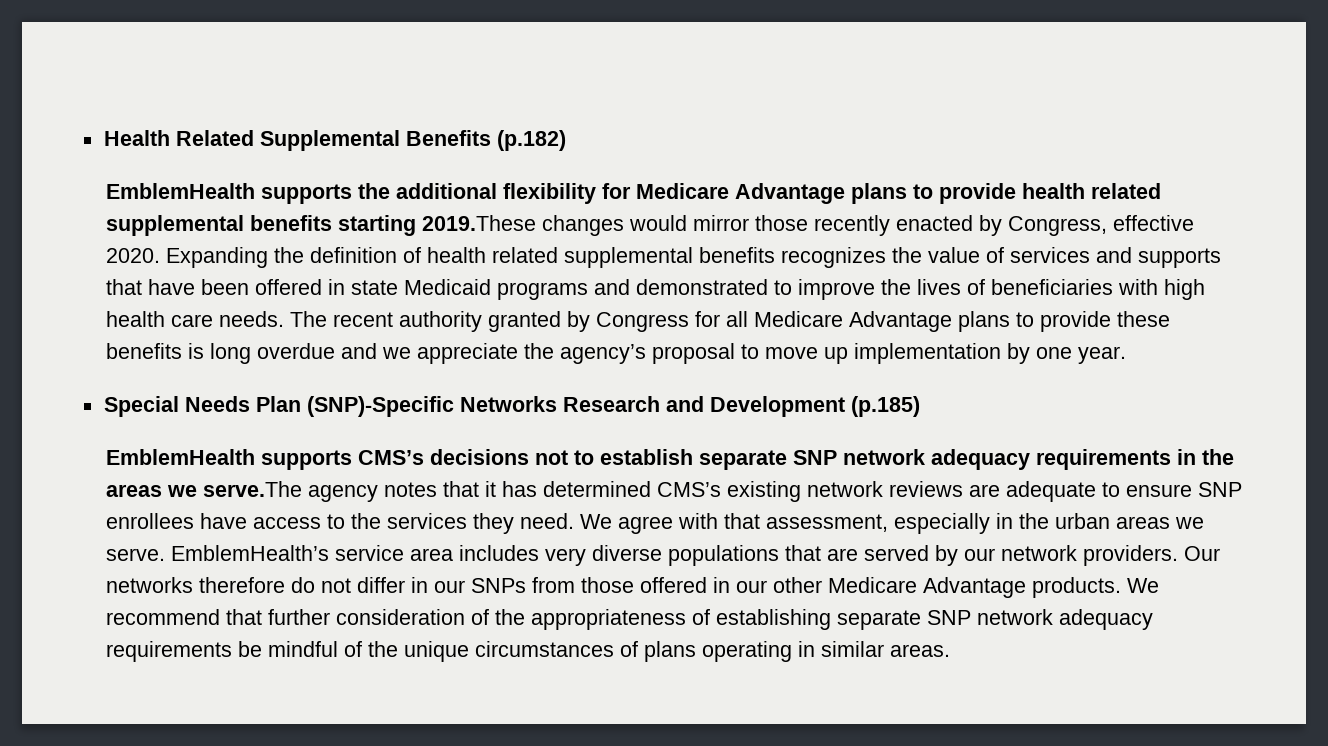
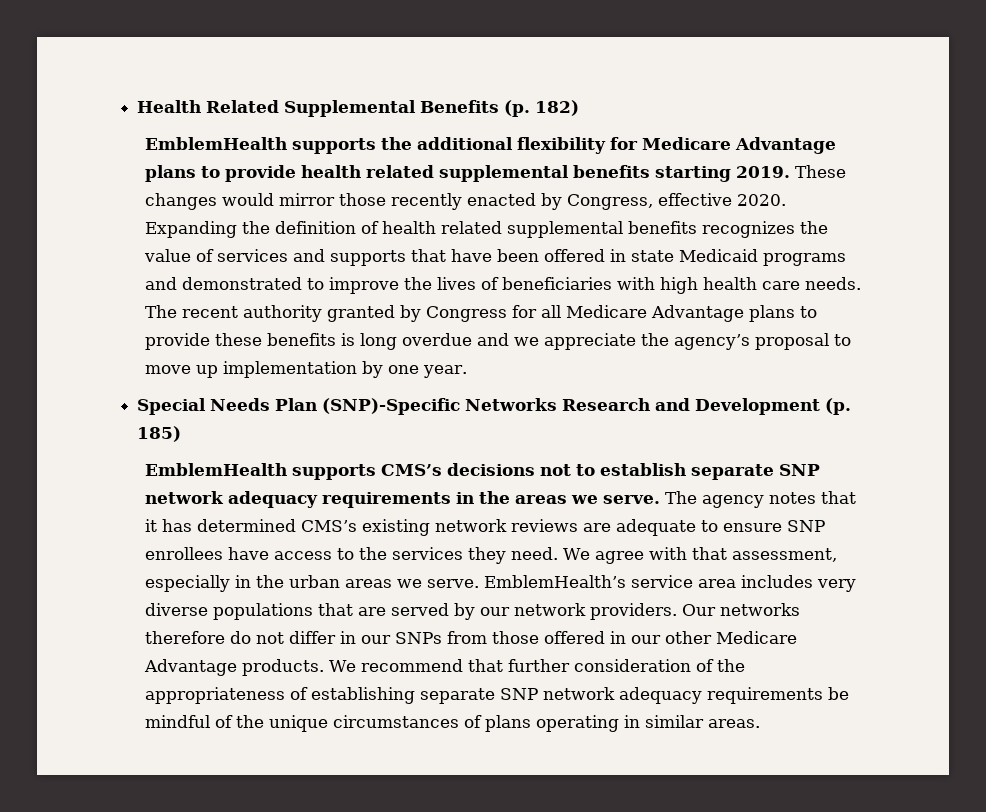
[496,130,566,151] (p.182) -> [504,100,580,117] (p. 182)
[422,215,537,231] 2019.These -> [735,165,846,178] 2019. These
[850,396,920,417] (p.185) -> [825,398,852,415] [137,426,182,442] (p. 185)
[203,481,303,497] serve.The -> [602,491,697,504] serve. The

